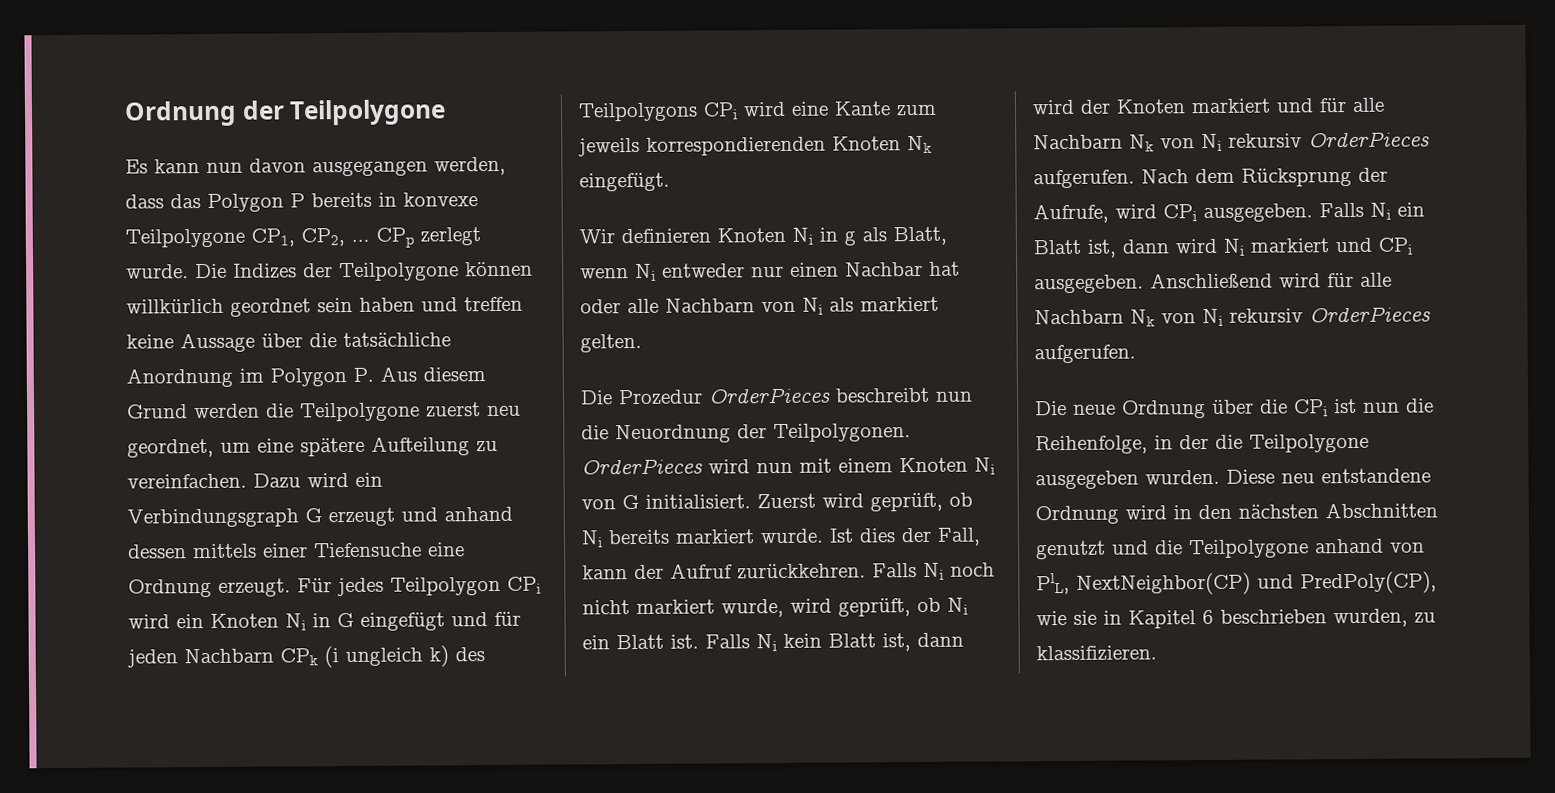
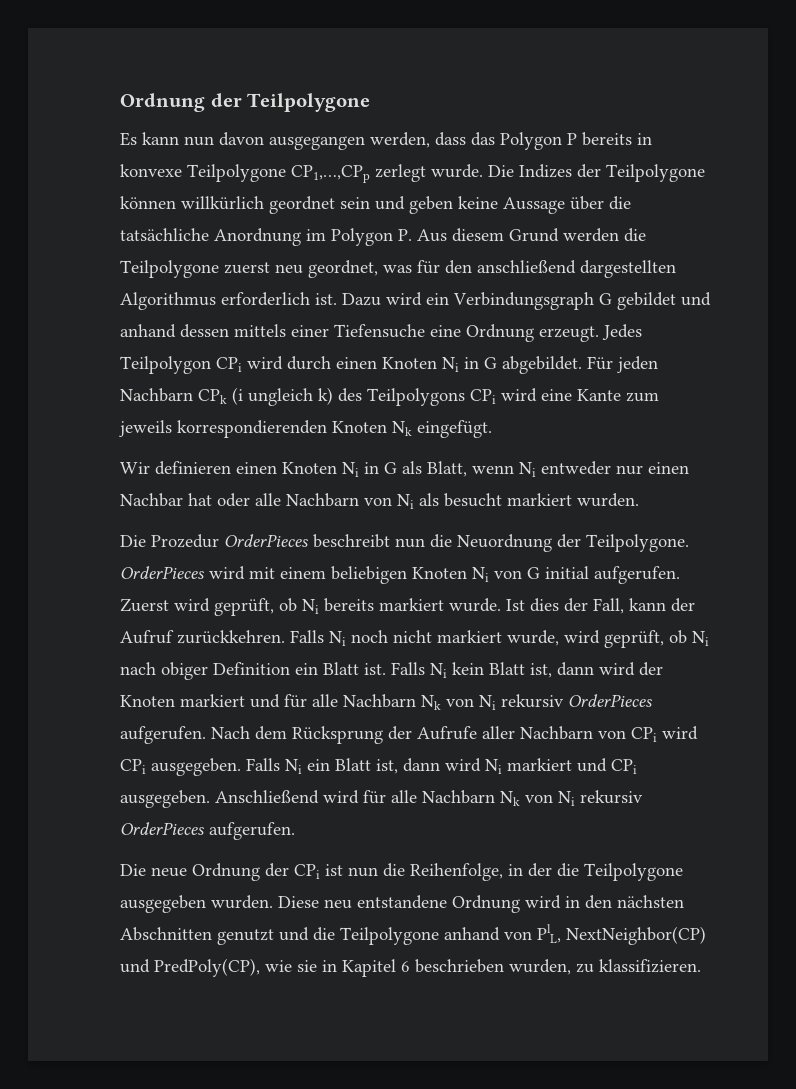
[251,227,414,248] CP1, CP2, … CPp -> [291,165,370,183] CP1,…,CPp
[359,296,523,312] haben und treffen -> [375,196,453,214] und geben
[220,436,498,457] [127,473,247,489] um eine spätere Aufteilung zu vereinfachen. -> [383,260,676,278] [120,292,337,310] was für den anschließend dargestellten Algorithmus erforderlich ist.
[328,507,395,527] erzeugt -> [617,292,676,310] gebildet
[297,577,384,597] Für jedes -> [602,324,642,340] Jedes
[176,611,521,631] ein Knoten Ni in G eingefügt und für -> [287,356,613,374] durch einen Knoten Ni in G abgebildet. Für
[717,227,856,246] Knoten Ni in g -> [236,462,397,477] einen Knoten Ni in G
[860,296,939,312] [580,333,642,353] markiert gelten. -> [444,493,639,507] besucht markiert wurden.
[773,423,911,443] Teilpolygonen. -> [586,534,689,552] Teilpolygone.
[756,462,793,474] nun -> (245, 573) none
(893, 465) none -> [331,566,407,584] beliebigen
[645,494,751,509] initialisiert. -> [545,566,680,584] initial aufgerufen.
(968, 606) none -> [120,662,290,680] nach obiger Definition
[1033,203,1109,224] Aufrufe, -> [417,726,657,742] Aufrufe aller Nachbarn von CPi
[1212,399,1288,414] über die -> [265,863,289,877] der

